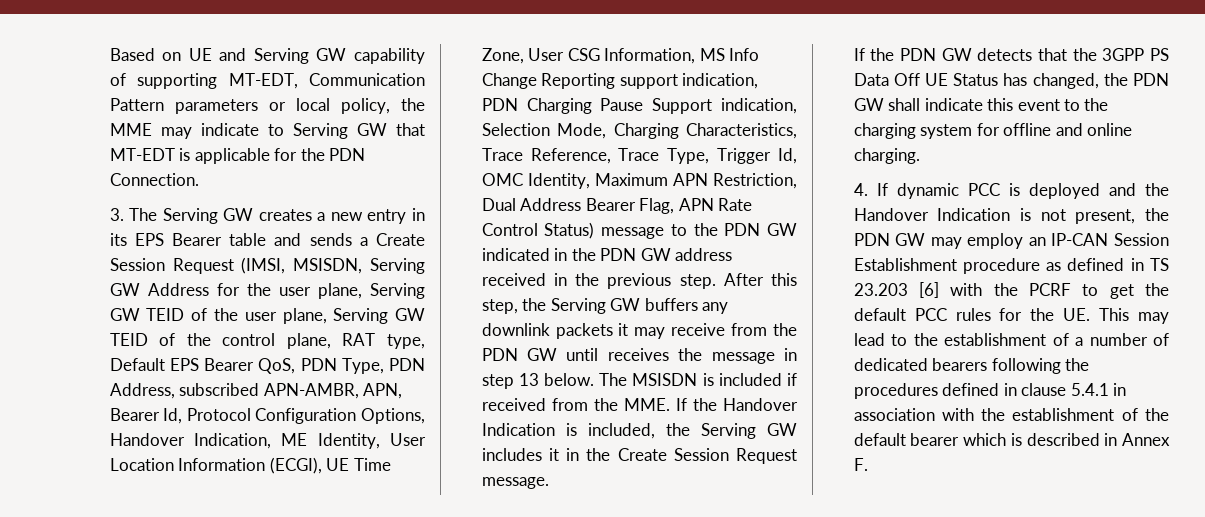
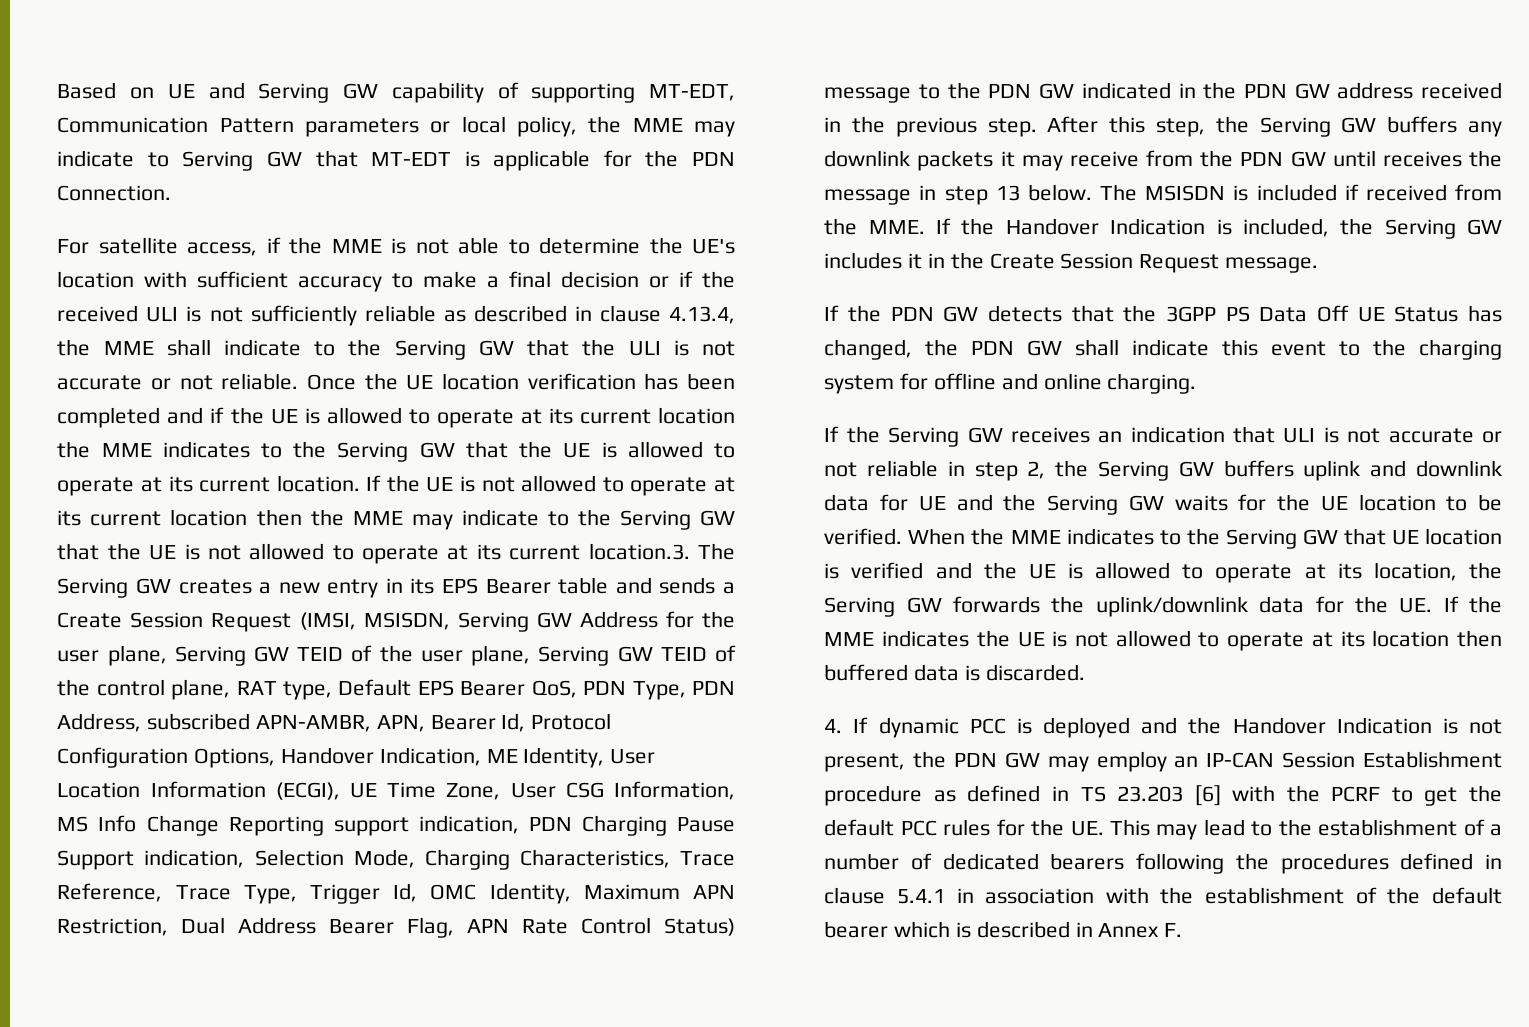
[109,208,124,221] 3. -> [57,237,735,256] [57,271,735,292] [57,305,735,326] [57,339,735,360] [57,373,735,390] [57,407,735,428] [57,441,735,462] [57,475,735,496] [57,509,735,530] [57,543,690,564] For satellite access, if the MME is not able to determine the UE's location with sufficient accuracy to make a final decision or if the received ULI is not sufficiently reliable as described in clause 4.13.4, the MME shall indicate to the Serving GW that the ULI is not accurate or not reliable. Once the UE location verification has been completed and if the UE is allowed to operate at its current location the MME indicates to the Serving GW that the UE is allowed to operate at its current location. If the UE is not allowed to operate at its current location then the MME may indicate to the Serving GW that the UE is not allowed to operate at its current location.3.
(920, 156) none -> [824,426,1502,447] [824,460,1502,481] [824,494,1502,515] [824,528,1502,549] [824,562,1502,583] [824,596,1502,617] [824,630,1502,651] [824,664,1085,681] // If the Serving GW receives an indication that ULI is not accurate or not reliable in step 2, the Serving GW buffers uplink and downlink data for UE and the Serving GW waits for the UE location to be verified. When the MME indicates to the Serving GW that UE location is verified and the UE is allowed to operate at its location, the Serving GW forwards the uplink/downlink data for the UE. If the MME indicates the UE is not allowed to operate at its location then buffered data is discarded.

